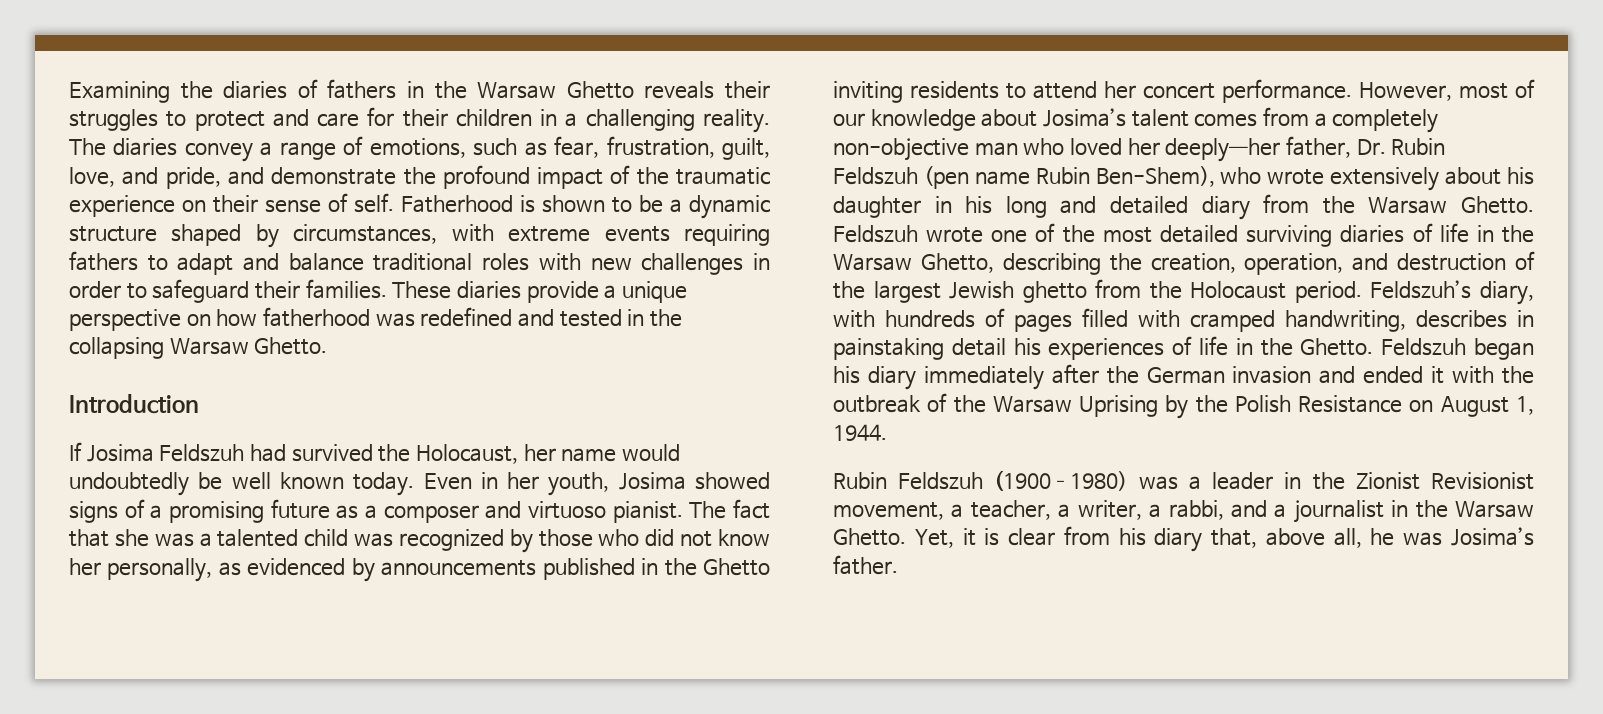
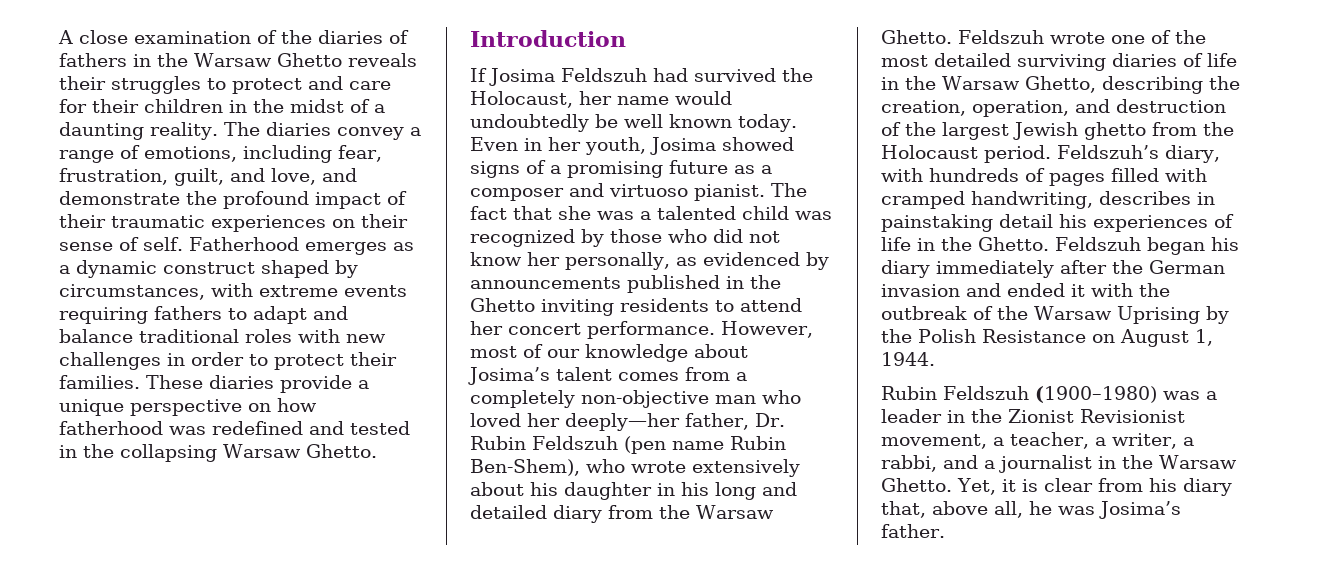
[69,81,170,103] Examining -> [58,30,277,44] A close examination of
[565,109,695,131] a challenging -> [253,99,385,113] [59,122,144,140] the midst of a daunting
[473,138,547,156] such as -> [243,145,332,163] including
(770, 149) none -> [230,168,265,182] and
[165,167,264,189] pride, and -> (357, 175) none
[636,167,771,185] [69,195,175,217] the traumatic experience -> [59,214,326,232] their traumatic experiences
[520,195,664,213] is shown to be -> [304,242,414,255] emerges as
[69,226,157,242] structure -> [163,262,255,274] construct
[152,279,250,303] safeguard -> [274,354,344,370] protect

